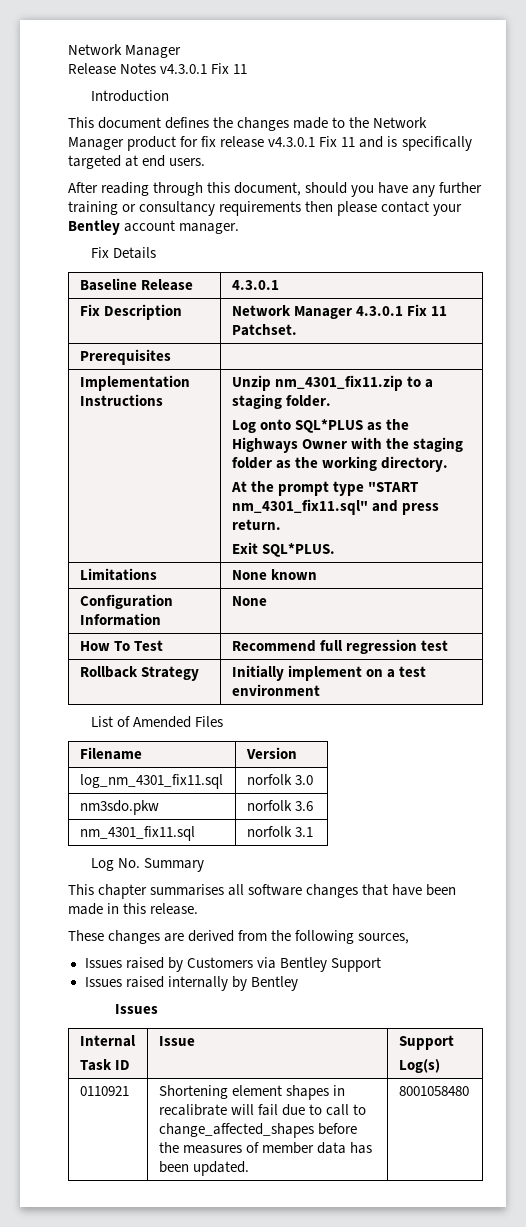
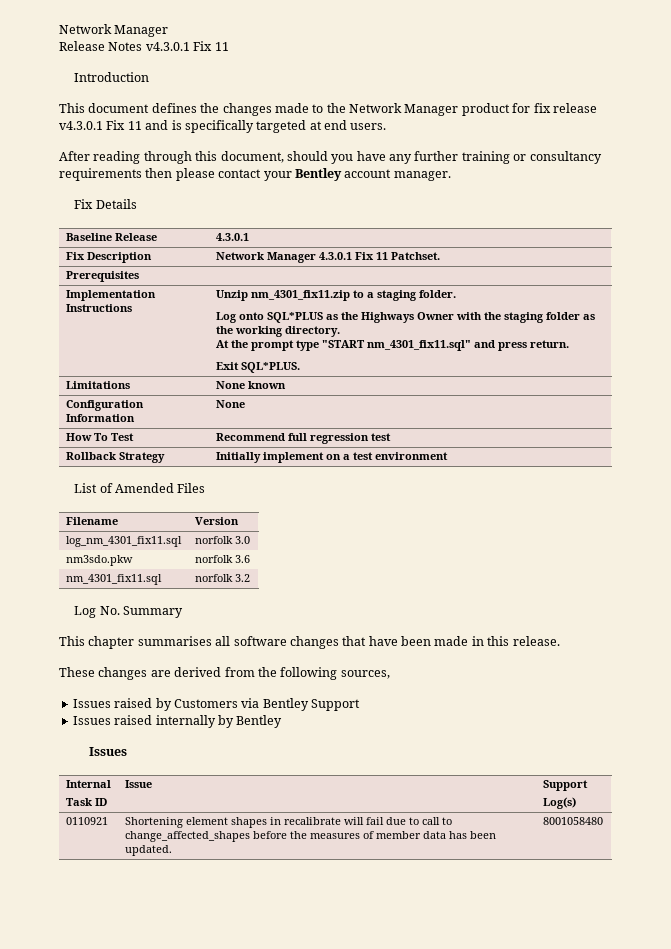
[294,827,313,837] 3.1 -> [234,574,250,582] 3.2

